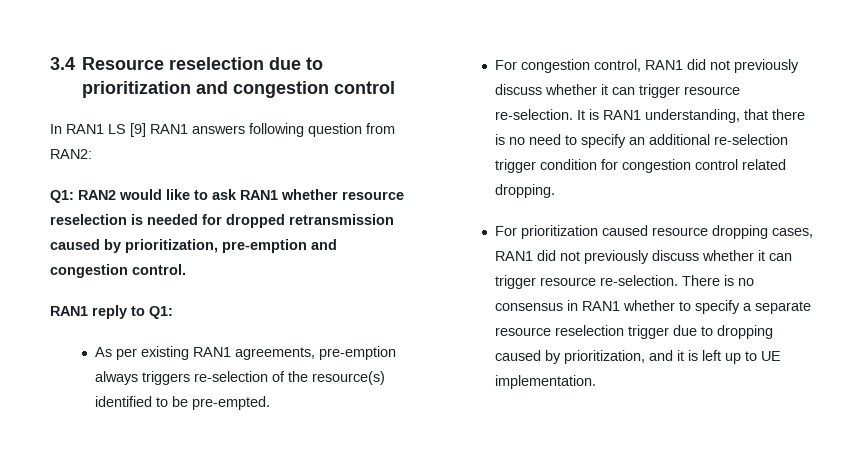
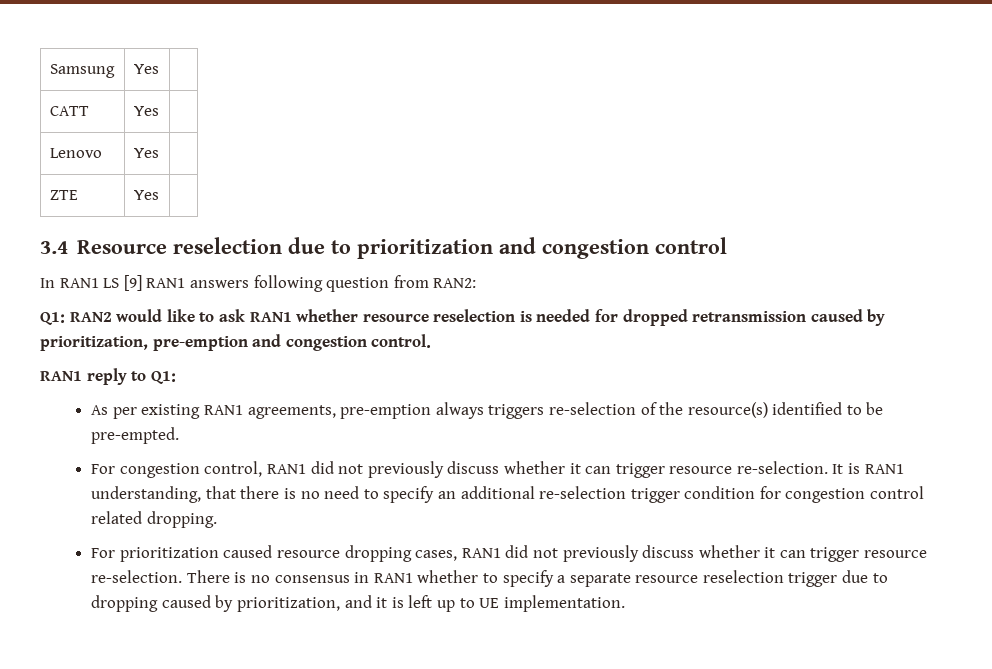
(50, 63) none -> [49,64,115,78] [133,64,159,74] [49,106,89,116] [133,106,159,116] [49,148,102,158] [133,148,159,158] [49,190,78,200] [133,190,159,200] Samsung | Yes | // CATT | Yes | // Lenovo | Yes | // ZTE | Yes | //

